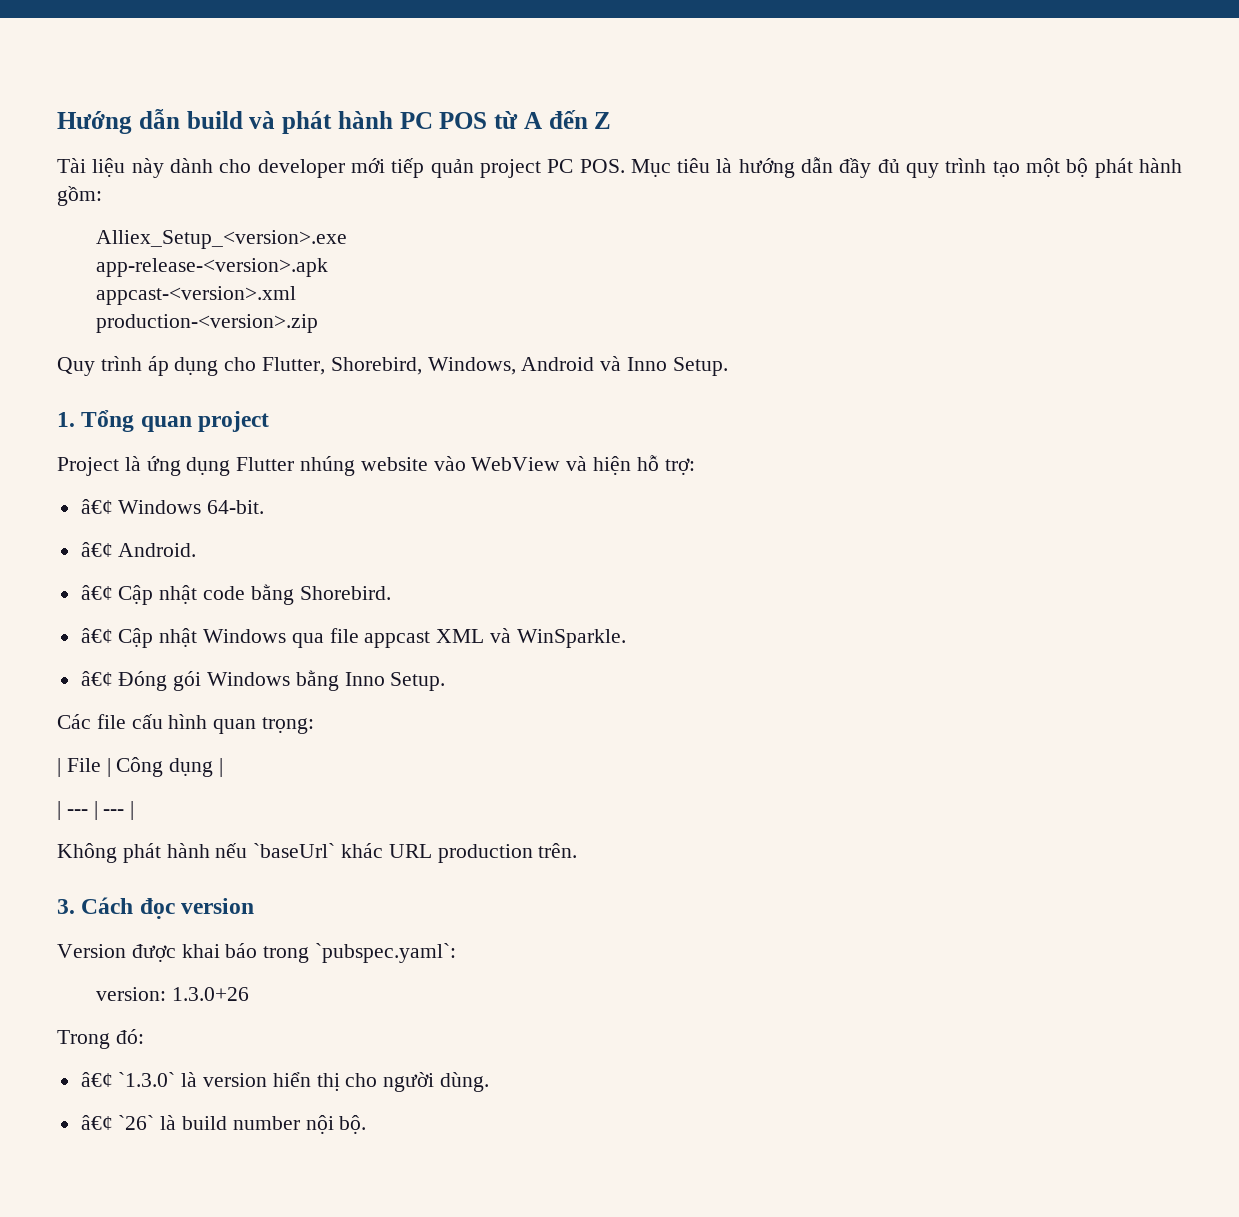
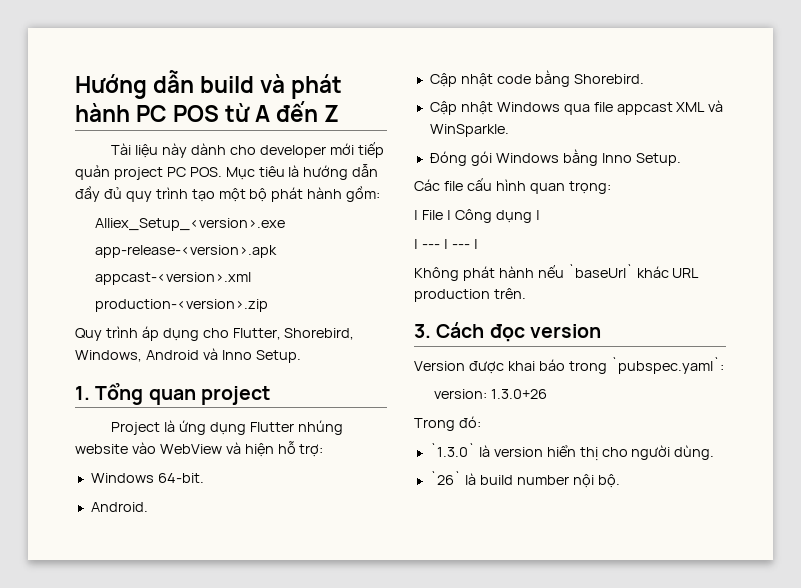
[80,499,113,514] â€¢ -> (324, 450) none
[80,542,113,557] â€¢ -> (204, 478) none
[80,585,113,600] â€¢ -> (148, 507) none
[80,628,113,643] â€¢ -> (644, 79) none
[80,671,113,686] â€¢ -> (509, 130) none
[80,1072,113,1087] â€¢ -> (481, 422) none
[80,1115,113,1130] â€¢ -> (715, 452) none

